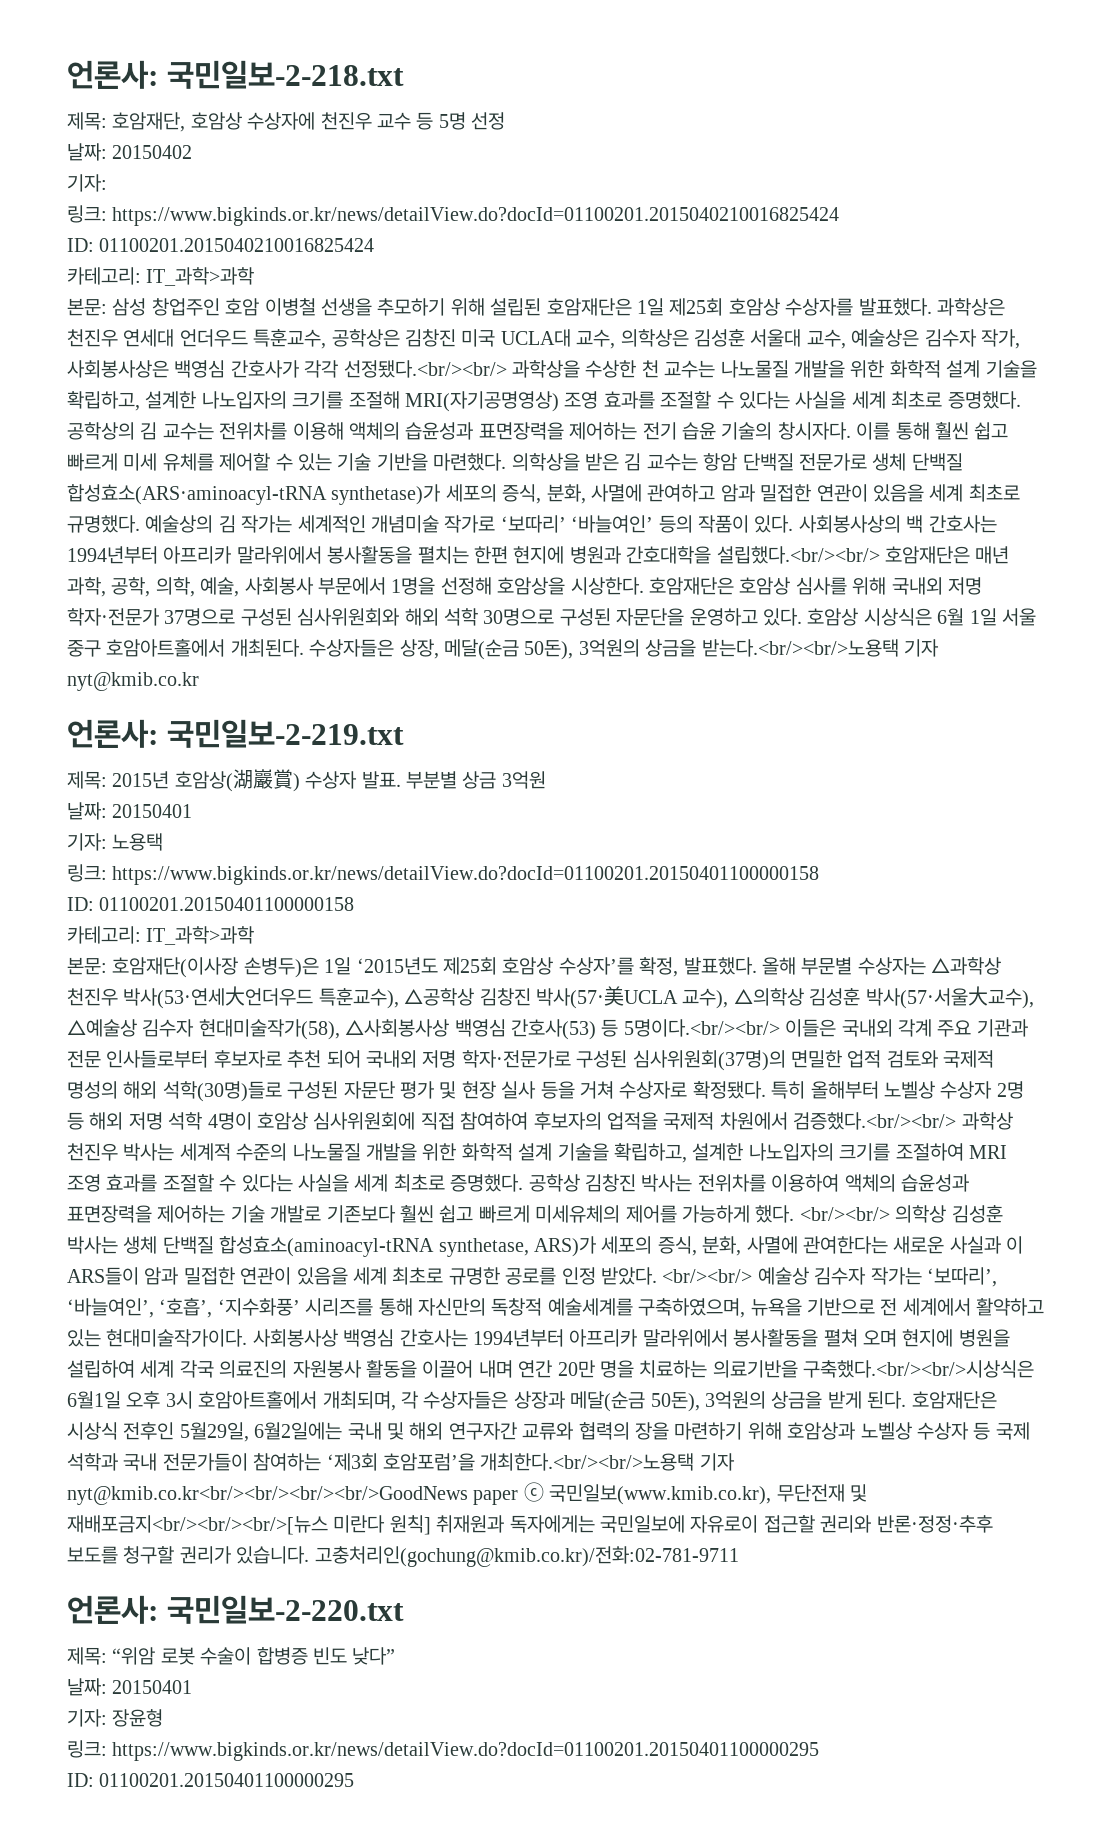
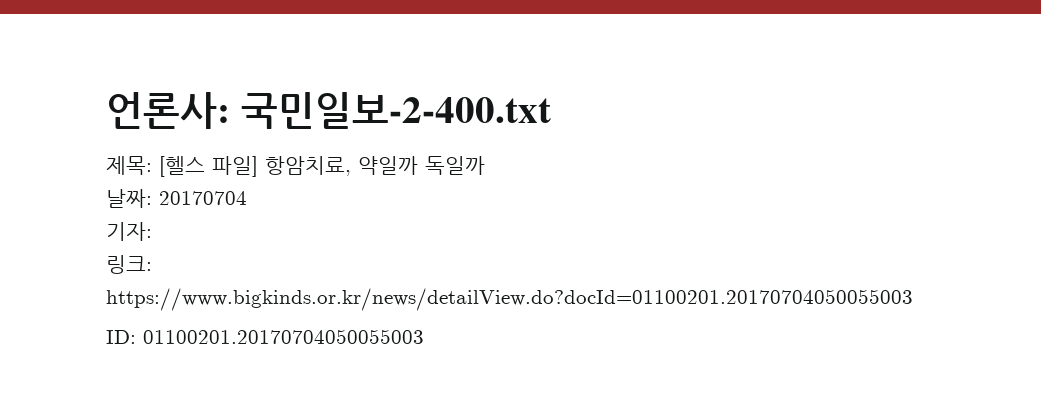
[67,60,404,89] [67,112,506,132] [67,143,193,161] 언론사: 국민일보-2-218.txt // 제목: 호암재단, 호암상 수상자에 천진우 교수 등 5명 선정 // 날짜: 20150402 -> [106,92,551,129] [106,156,485,177] [106,189,247,208] 언론사: 국민일보-2-400.txt // 제목: [헬스 파일] 항암치료, 약일까 독일까 // 날짜: 20170704
[112,207,840,226] [67,238,375,252] [67,267,255,286] [67,298,1005,316] [67,329,1020,349] [67,360,1037,378] [67,391,1021,412] [67,422,1009,440] [67,453,963,471] [67,484,1020,505] [67,515,997,533] [67,546,1010,564] [67,577,982,597] [67,608,1036,626] [67,638,939,660] [67,672,199,691] [67,719,404,748] [67,769,546,792] [67,802,193,820] [67,833,164,851] [67,864,820,885] [67,897,355,911] [67,926,255,945] [67,957,1002,978] [67,986,1034,1009] [67,1019,1028,1040] [67,1050,995,1071] [67,1081,1024,1102] [67,1112,1013,1130] [67,1143,1007,1163] [67,1174,969,1192] [67,1205,1003,1223] [67,1236,1024,1257] [67,1267,997,1287] [67,1297,1045,1318] [67,1329,1010,1347] [67,1360,1035,1378] [67,1390,997,1412] [67,1422,1030,1442] [67,1453,735,1471] [67,1482,867,1505] [67,1515,993,1535] [67,1546,739,1567] [67,1595,404,1624] [67,1647,396,1665] [67,1678,193,1696] [67,1709,164,1727] [67,1740,820,1761] [67,1773,355,1787] https://www.bigkinds.or.kr/news/detailView.do?docId=01100201.2015040210016825424 // ID: 01100201.2015040210016825424 // 카테고리: IT_과학>과학 // 본문: 삼성 창업주인 호암 이병철 선생을 추모하기 위해 설립된 호암재단은 1일 제25회 호암상 수상자를 발표했다. 과학상은 천진우 연세대 언더우드 특훈교수, 공학상은 김창진 미국 UCLA대 교수, 의학상은 김성훈 서울대 교수, 예술상은 김수자 작가, 사회봉사상은 백영심 간호사가 각각 선정됐다.<br/><br/> 과학상을 수상한 천 교수는 나노물질 개발을 위한 화학적 설계 기술을 확립하고, 설계한 나노입자의 크기를 조절해 MRI(자기공명영상) 조영 효과를 조절할 수 있다는 사실을 세계 최초로 증명했다. 공학상의 김 교수는 전위차를 이용해 액체의 습윤성과 표면장력을 제어하는 전기 습윤 기술의 창시자다. 이를 통해 훨씬 쉽고 빠르게 미세 유체를 제어할 수 있는 기술 기반을 마련했다. 의학상을 받은 김 교수는 항암 단백질 전문가로 생체 단백질 합성효소(ARS·aminoacyl-tRNA synthetase)가 세포의 증식, 분화, 사멸에 관여하고 암과 밀접한 연관이 있음을 세계 최초로 규명했다. 예술상의 김 작가는 세계적인 개념미술 작가로 ‘보따리’ ‘바늘여인’ 등의 작품이 있다. 사회봉사상의 백 간호사는 1994년부터 아프리카 말라위에서 봉사활동을 펼치는 한편 현지에 병원과 간호대학을 설립했다.<br/><br/> 호암재단은 매년 과학, 공학, 의학, 예술, 사회봉사 부문에서 1명을 선정해 호암상을 시상한다. 호암재단은 호암상 심사를 위해 국내외 저명 학자·전문가 37명으로 구성된 심사위원회와 해외 석학 30명으로 구성된 자문단을 운영하고 있다. 호암상 시상식은 6월 1일 서울 중구 호암아트홀에서 개최된다. 수상자들은 상장, 메달(순금 50돈), 3억원의 상금을 받는다.<br/><br/>노용택 기자 nyt@kmib.co.kr // 언론사: 국민일보-2-219.txt // 제목: 2015년 호암상(湖巖賞) 수상자 발표. 부분별 상금 3억원 // 날짜: 20150401 // 기자: 노용택 // 링크: https://www.bigkinds.or.kr/news/detailView.do?docId=01100201.20150401100000158 // ID: 01100201.20150401100000158 // 카테고리: IT_과학>과학 // 본문: 호암재단(이사장 손병두)은 1일 ‘2015년도 제25회 호암상 수상자’를 확정, 발표했다. 올해 부문별 수상자는 △과학상 천진우 박사(53·연세大언더우드 특훈교수), △공학상 김창진 박사(57·美UCLA 교수), △의학상 김성훈 박사(57·서울大교수), △예술상 김수자 현대미술작가(58), △사회봉사상 백영심 간호사(53) 등 5명이다.<br/><br/> 이들은 국내외 각계 주요 기관과 전문 인사들로부터 후보자로 추천 되어 국내외 저명 학자·전문가로 구성된 심사위원회(37명)의 면밀한 업적 검토와 국제적 명성의 해외 석학(30명)들로 구성된 자문단 평가 및 현장 실사 등을 거쳐 수상자로 확정됐다. 특히 올해부터 노벨상 수상자 2명 등 해외 저명 석학 4명이 호암상 심사위원회에 직접 참여하여 후보자의 업적을 국제적 차원에서 검증했다.<br/><br/> 과학상 천진우 박사는 세계적 수준의 나노물질 개발을 위한 화학적 설계 기술을 확립하고, 설계한 나노입자의 크기를 조절하여 MRI 조영 효과를 조절할 수 있다는 사실을 세계 최초로 증명했다. 공학상 김창진 박사는 전위차를 이용하여 액체의 습윤성과 표면장력을 제어하는 기술 개발로 기존보다 훨씬 쉽고 빠르게 미세유체의 제어를 가능하게 했다. <br/><br/> 의학상 김성훈 박사는 생체 단백질 합성효소(aminoacyl-tRNA synthetase, ARS)가 세포의 증식, 분화, 사멸에 관여한다는 새로운 사실과 이 ARS들이 암과 밀접한 연관이 있음을 세계 최초로 규명한 공로를 인정 받았다. <br/><br/> 예술상 김수자 작가는 ‘보따리’, ‘바늘여인’, ‘호흡’, ‘지수화풍’ 시리즈를 통해 자신만의 독창적 예술세계를 구축하였으며, 뉴욕을 기반으로 전 세계에서 활약하고 있는 현대미술작가이다. 사회봉사상 백영심 간호사는 1994년부터 아프리카 말라위에서 봉사활동을 펼쳐 오며 현지에 병원을 설립하여 세계 각국 의료진의 자원봉사 활동을 이끌어 내며 연간 20만 명을 치료하는 의료기반을 구축했다.<br/><br/>시상식은 6월1일 오후 3시 호암아트홀에서 개최되며, 각 수상자들은 상장과 메달(순금 50돈), 3억원의 상금을 받게 된다. 호암재단은 시상식 전후인 5월29일, 6월2일에는 국내 및 해외 연구자간 교류와 협력의 장을 마련하기 위해 호암상과 노벨상 수상자 등 국제 석학과 국내 전문가들이 참여하는 ‘제3회 호암포럼’을 개최한다.<br/><br/>노용택 기자 nyt@kmib.co.kr<br/><br/><br/><br/>GoodNews paper ⓒ 국민일보(www.kmib.co.kr), 무단전재 및 재배포금지<br/><br/><br/>[뉴스 미란다 원칙] 취재원과 독자에게는 국민일보에 자유로이 접근할 권리와 반론·정정·추후 보도를 청구할 권리가 있습니다. 고충처리인(gochung@kmib.co.kr)/전화:02-781-9711 // 언론사: 국민일보-2-220.txt // 제목: “위암 로봇 수술이 합병증 빈도 낮다” // 날짜: 20150401 // 기자: 장윤형 // 링크: https://www.bigkinds.or.kr/news/detailView.do?docId=01100201.20150401100000295 // ID: 01100201.20150401100000295 -> [106,288,913,311] [106,329,424,344] https://www.bigkinds.or.kr/news/detailView.do?docId=01100201.20170704050055003 // ID: 01100201.20170704050055003

